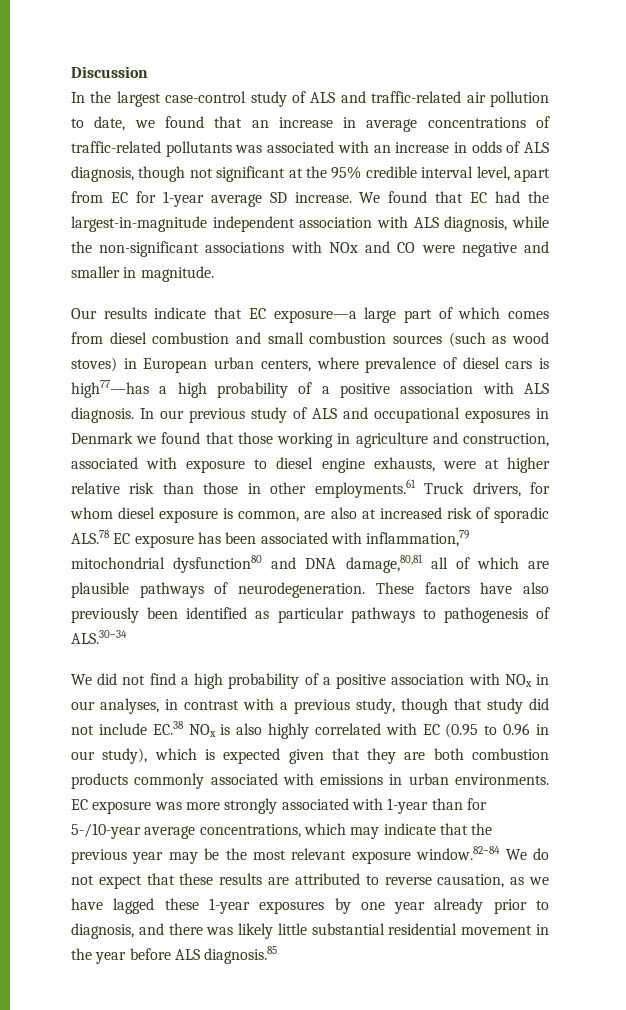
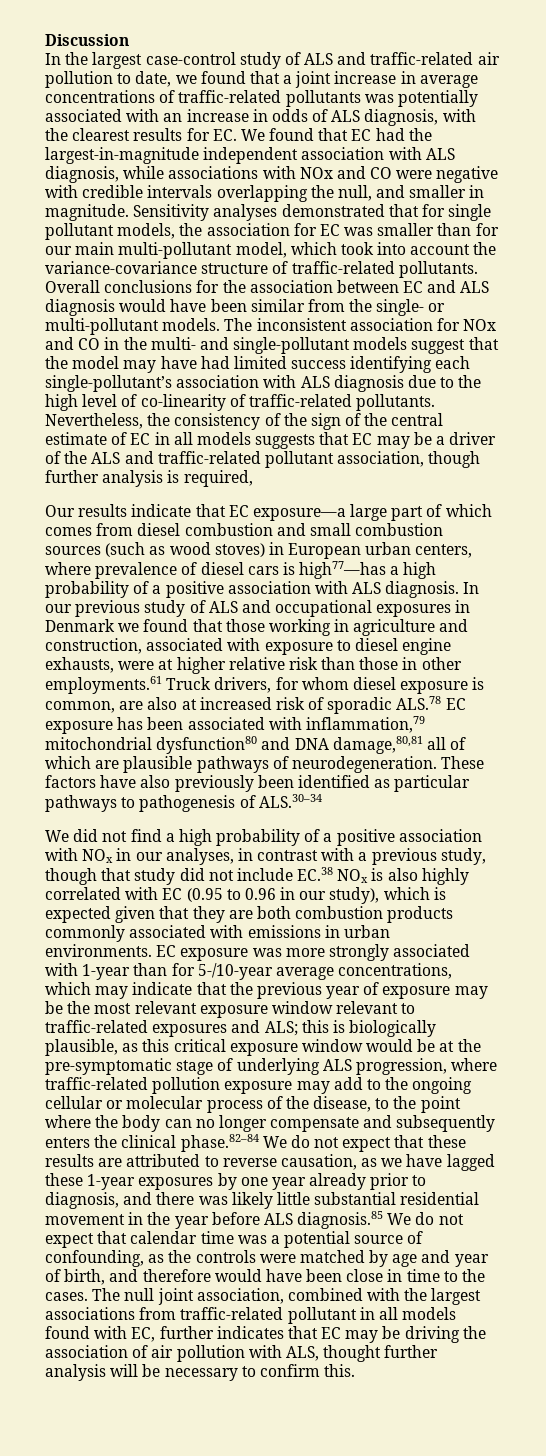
[251,120,269,128] an -> [283,71,332,88] a joint
(263, 149) none -> [397,90,478,107] potentially
[138,166,550,182] [71,191,352,207] though not significant at the 95% credible interval level, apart from EC for 1-year average SD increase. -> [442,109,476,122] [45,128,237,141] with the clearest results for EC.
[71,241,200,257] the non-significant -> (165, 172) none
[524,241,549,253] [71,266,214,282] and smaller in magnitude. -> [45,185,485,202] [45,204,492,221] [45,223,499,240] [45,242,497,259] [45,261,478,278] [45,280,490,293] [45,299,446,316] [45,318,497,335] [45,337,499,354] [45,356,471,373] [45,375,482,392] [45,394,436,411] [45,413,444,430] [45,432,497,449] [45,451,481,468] [45,470,253,487] with credible intervals overlapping the null, and smaller in magnitude. Sensitivity analyses demonstrated that for single pollutant models, the association for EC was smaller than for our main multi-pollutant model, which took into account the variance-covariance structure of traffic-related pollutants. Overall conclusions for the association between EC and ALS diagnosis would have been similar from the single- or multi-pollutant models. The inconsistent association for NOx and CO in the multi- and single-pollutant models suggest that the model may have had limited success identifying each single-pollutant’s association with ALS diagnosis due to the high level of co-linearity of traffic-related pollutants. Nevertheless, the consistency of the sign of the central estimate of EC in all models suggests that EC may be a driver of the ALS and traffic-related pollutant association, though further analysis is required,
(164, 858) none -> [363,982,451,999] of exposure
[416,846,501,860] window.82–84 -> [271,1001,416,1014] [45,1020,437,1037] [45,1039,481,1056] [45,1058,498,1075] [45,1077,473,1094] [45,1096,461,1113] [45,1115,496,1132] [45,1134,259,1152] window relevant to traffic-related exposures and ALS; this is biologically plausible, as this critical exposure window would be at the pre-symptomatic stage of underlying ALS progression, where traffic-related pollution exposure may add to the ongoing cellular or molecular process of the disease, to the point where the body can no longer compensate and subsequently enters the clinical phase.82–84
(278, 955) none -> [387,1212,464,1225] [45,1231,424,1248] [45,1250,489,1267] [45,1269,486,1285] [45,1288,482,1305] [45,1307,457,1324] [45,1326,486,1343] [45,1345,439,1362] [45,1364,356,1381] We do not expect that calendar time was a potential source of confounding, as the controls were matched by age and year of birth, and therefore would have been close in time to the cases. The null joint association, combined with the largest associations from traffic-related pollutant in all models found with EC, further indicates that EC may be driving the association of air pollution with ALS, thought further analysis will be necessary to confirm this.

